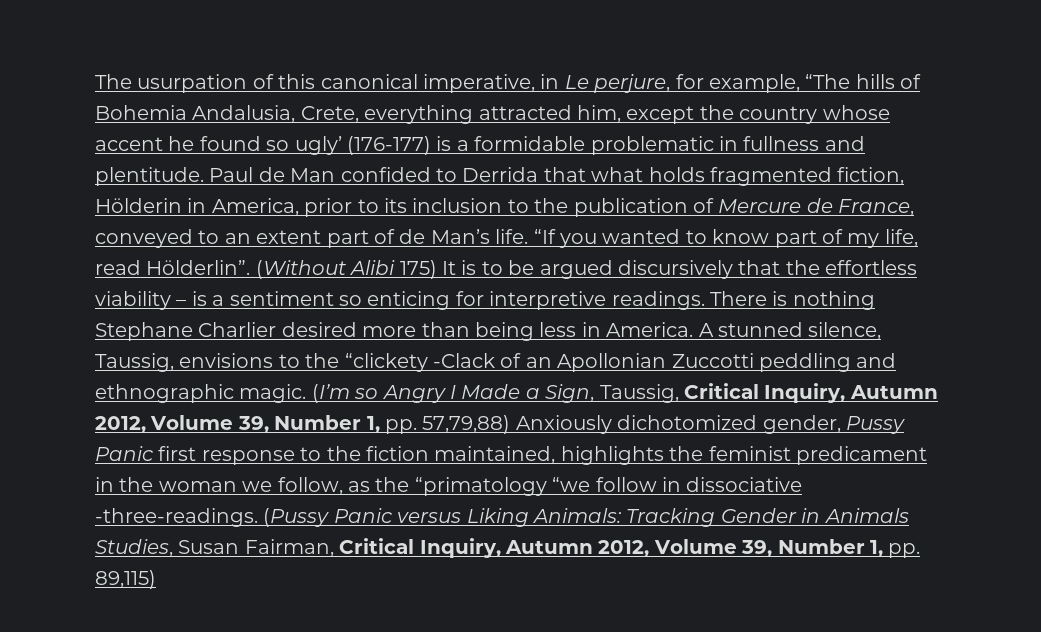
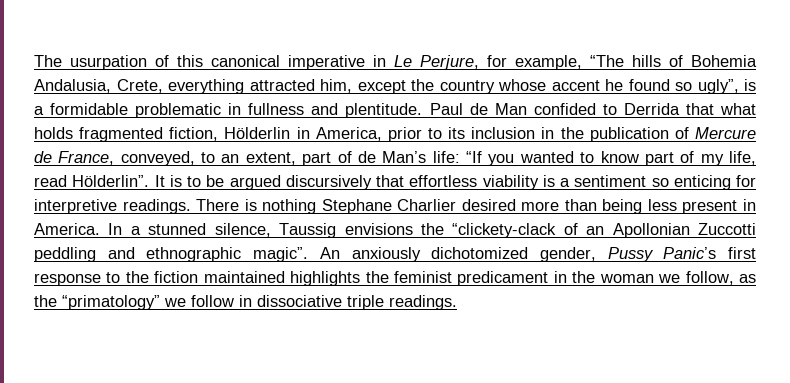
[423,74,535,93] imperative, -> [288,55,365,70] imperative
[594,74,671,93] perjure, -> [420,55,479,70] Perjure,
[294,136,431,155] ugly’ (176-177) -> [697,79,739,94] ugly”,
[95,198,182,213] Hölderin -> [224,127,291,139] Hölderlin
[507,199,529,213] to -> [541,127,555,139] in
[95,229,193,248] conveyed -> [120,151,195,166] conveyed,
[256,230,322,244] extent -> [245,152,296,165] extent,
[495,229,529,244] life. -> [432,151,460,163] life:
[255,260,437,279] (Without Alibi 175) -> (150, 181) none
[785,260,820,275] the -> (404, 181) none
[176,300,187,306] – -> (539, 182) none
(577, 329) none -> [682,200,738,214] present
[698,322,882,340] [95,353,495,372] A stunned silence, Taussig, envisions to the “clickety -Clack -> [108,223,557,238] In a stunned silence, Taussig envisions the “clickety-clack
[239,383,938,403] [95,415,612,434] magic. (I’m so Angry I Made a Sign, Taussig, Critical Inquiry, Autumn 2012, Volume 39, Number 1, pp. 57,79,88) Anxiously -> [253,247,421,262] magic”. An anxiously
[95,446,154,461] Panic -> [663,247,717,259] Panic’s
[434,446,556,464] maintained, -> [203,271,285,283] maintained
[414,477,591,496] “primatology “we -> [62,295,186,310] “primatology” we
[95,508,909,527] [95,538,921,558] [95,570,156,589] -three-readings. (Pussy Panic versus Liking Animals: Tracking Gender in Animals Studies, Susan Fairman, Critical Inquiry, Autumn 2012, Volume 39, Number 1, pp. 89,115) -> [347,295,457,310] triple readings.

